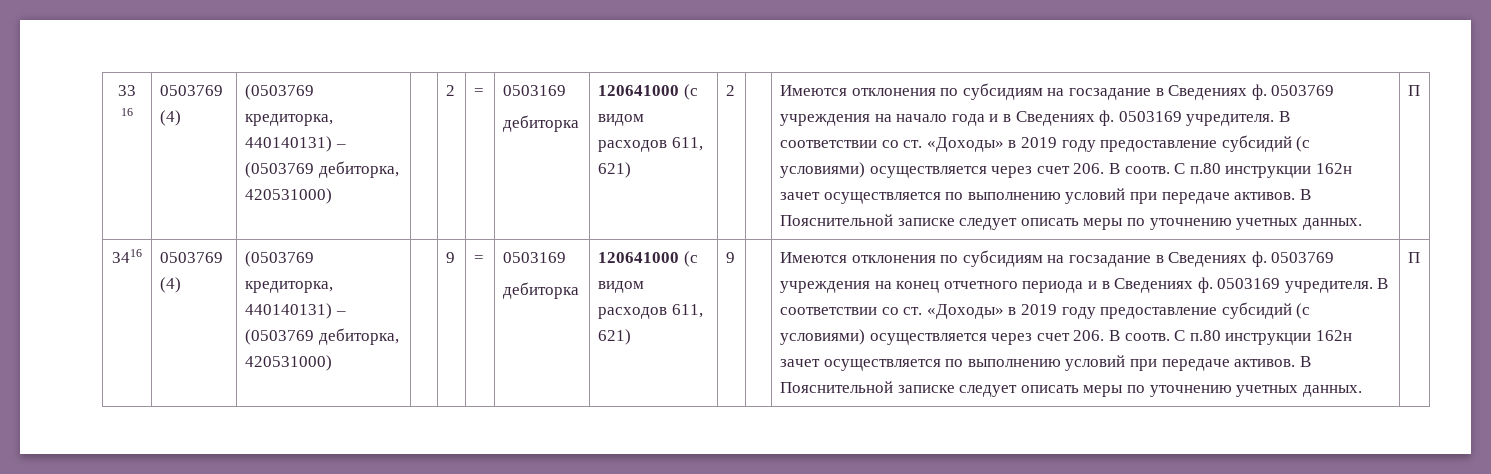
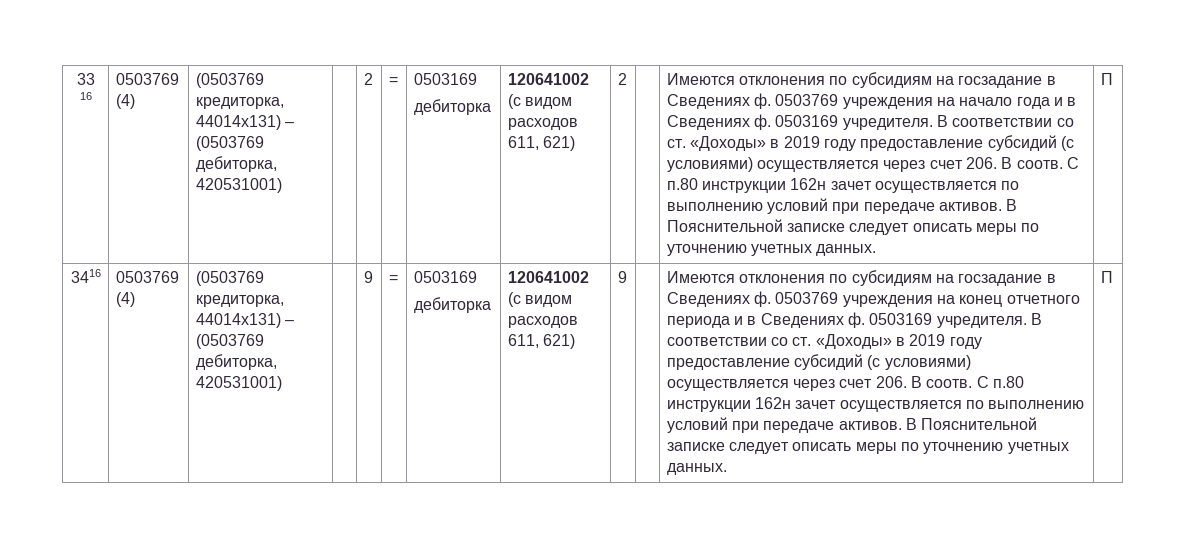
[244,136,346,152] [244,161,399,178] [244,188,332,204] 440140131) – (0503769 дебиторка, 420531000) -> [195,115,294,130] [195,136,264,151] [195,156,277,172] [195,178,282,193] 44014х131) – (0503769 дебиторка, 420531001)
[597,85,679,96] 120641000 -> [507,73,589,85] 120641002
[244,303,346,319] [244,328,399,345] [244,355,332,371] 440140131) – (0503769 дебиторка, 420531000) -> [195,313,294,328] [195,334,264,349] [195,354,277,370] [195,376,282,391] 44014х131) – (0503769 дебиторка, 420531001)
[597,252,679,263] 120641000 -> [507,271,589,283] 120641002

